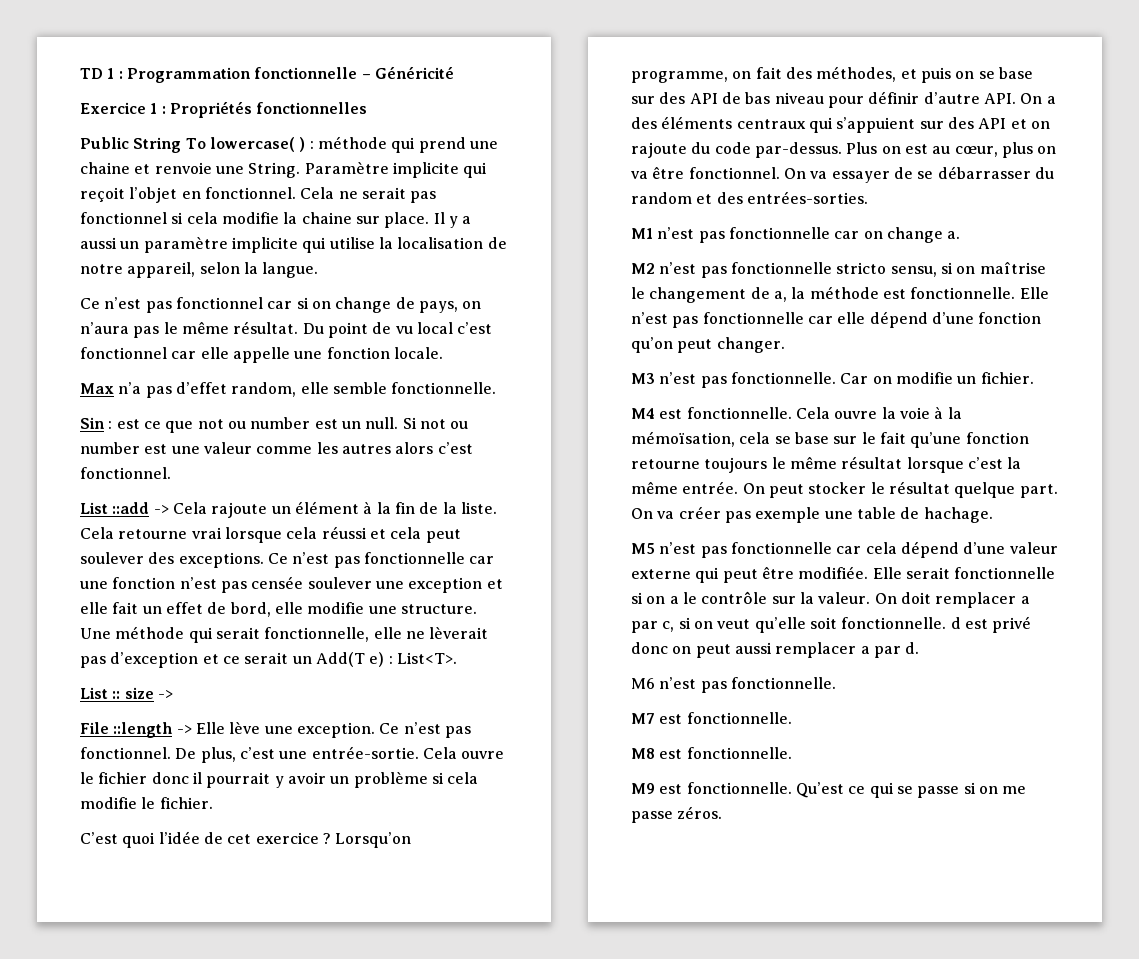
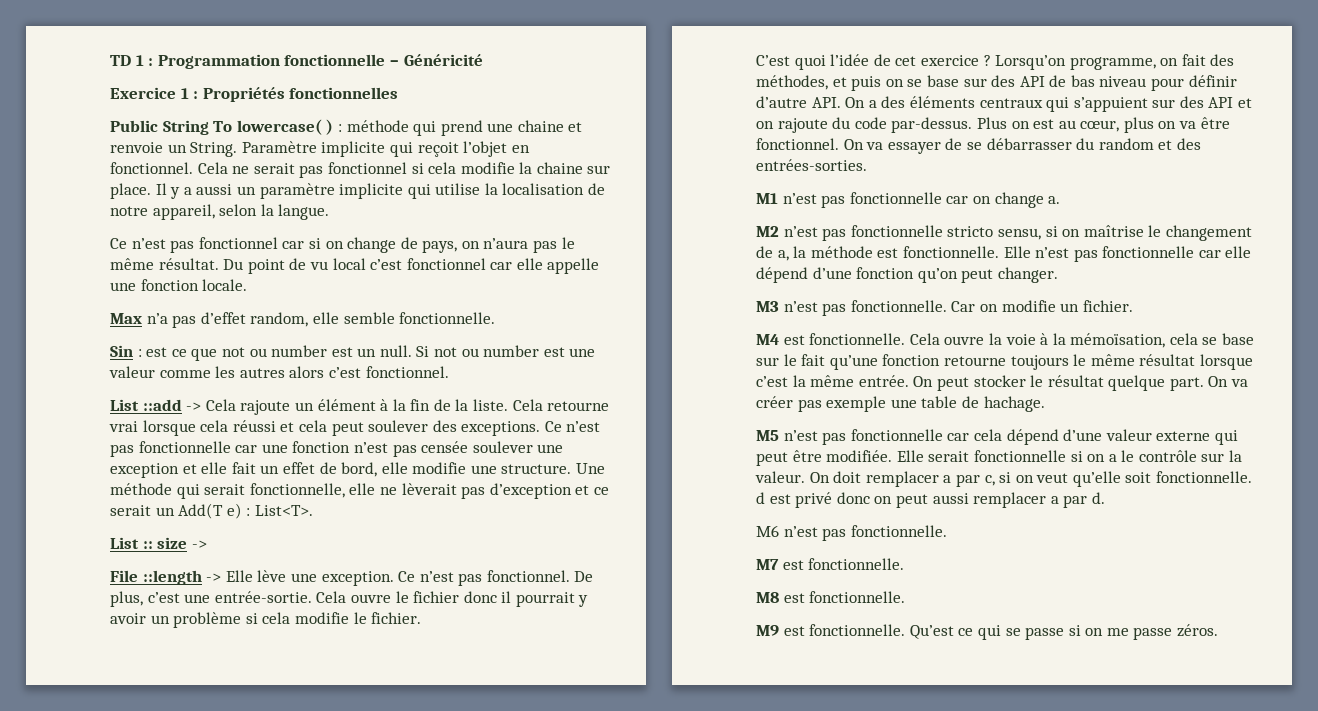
[215,166,244,174] une -> [167,144,187,153] un

